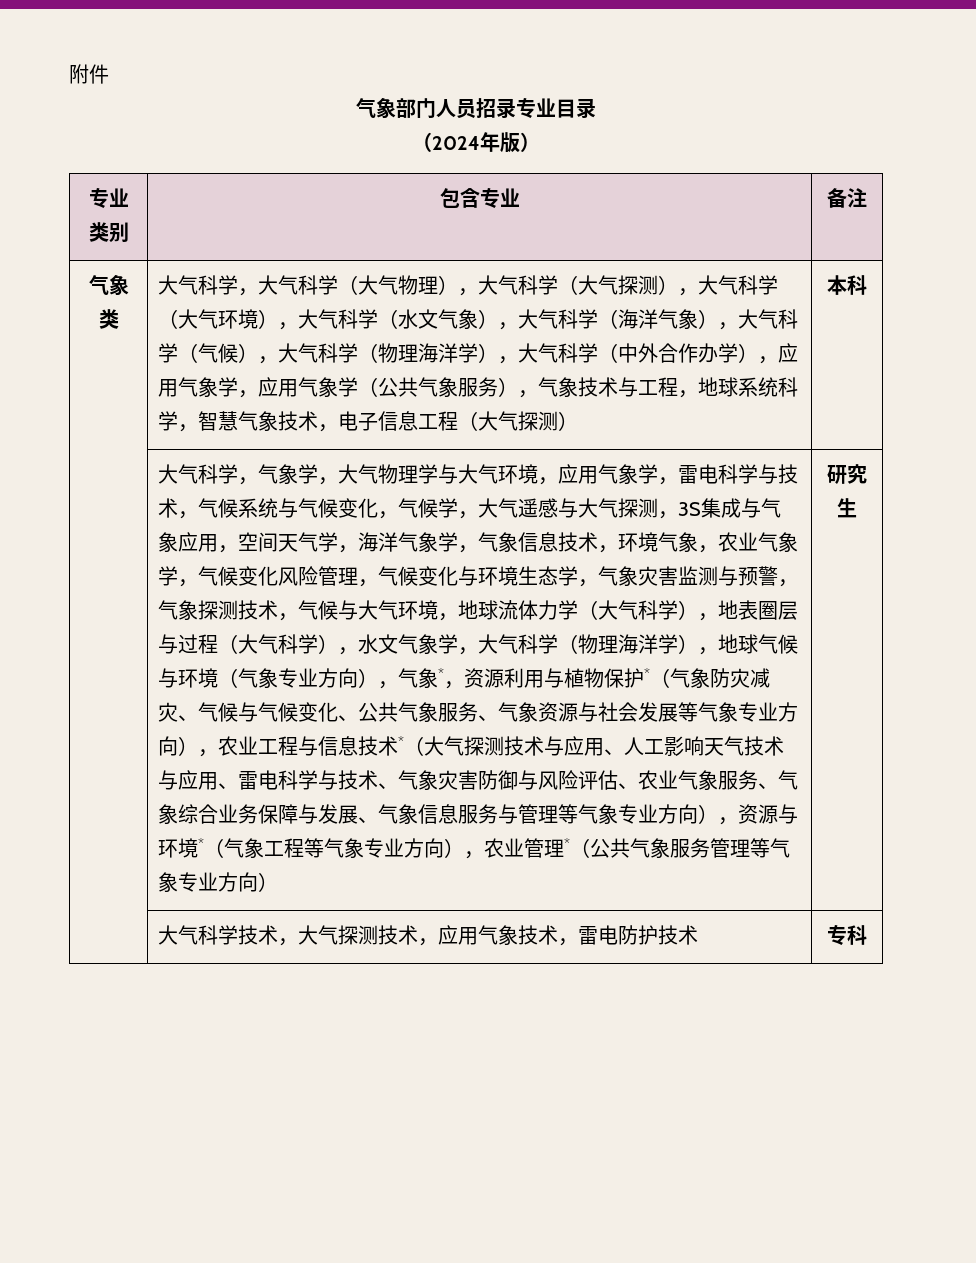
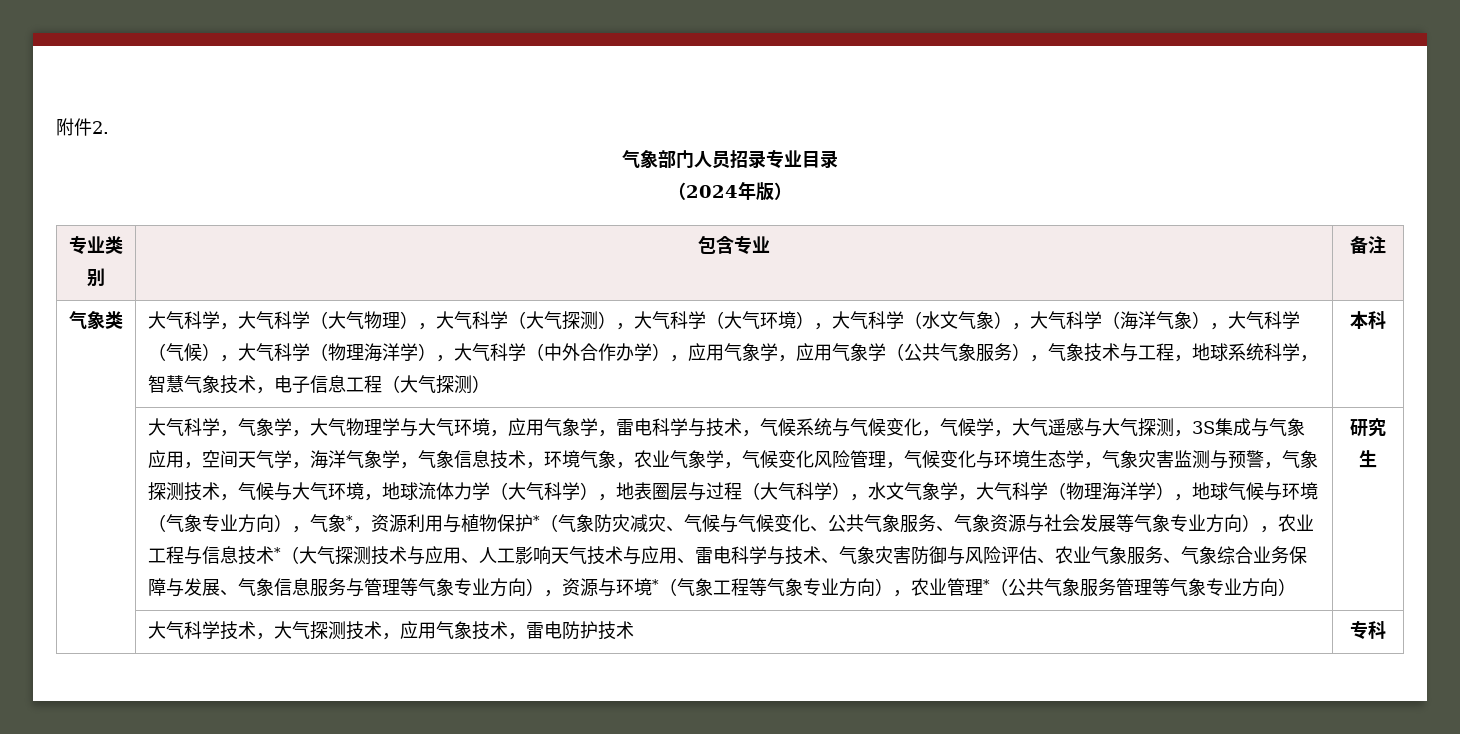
(109, 74) none -> [92,121,109,134] 2.

